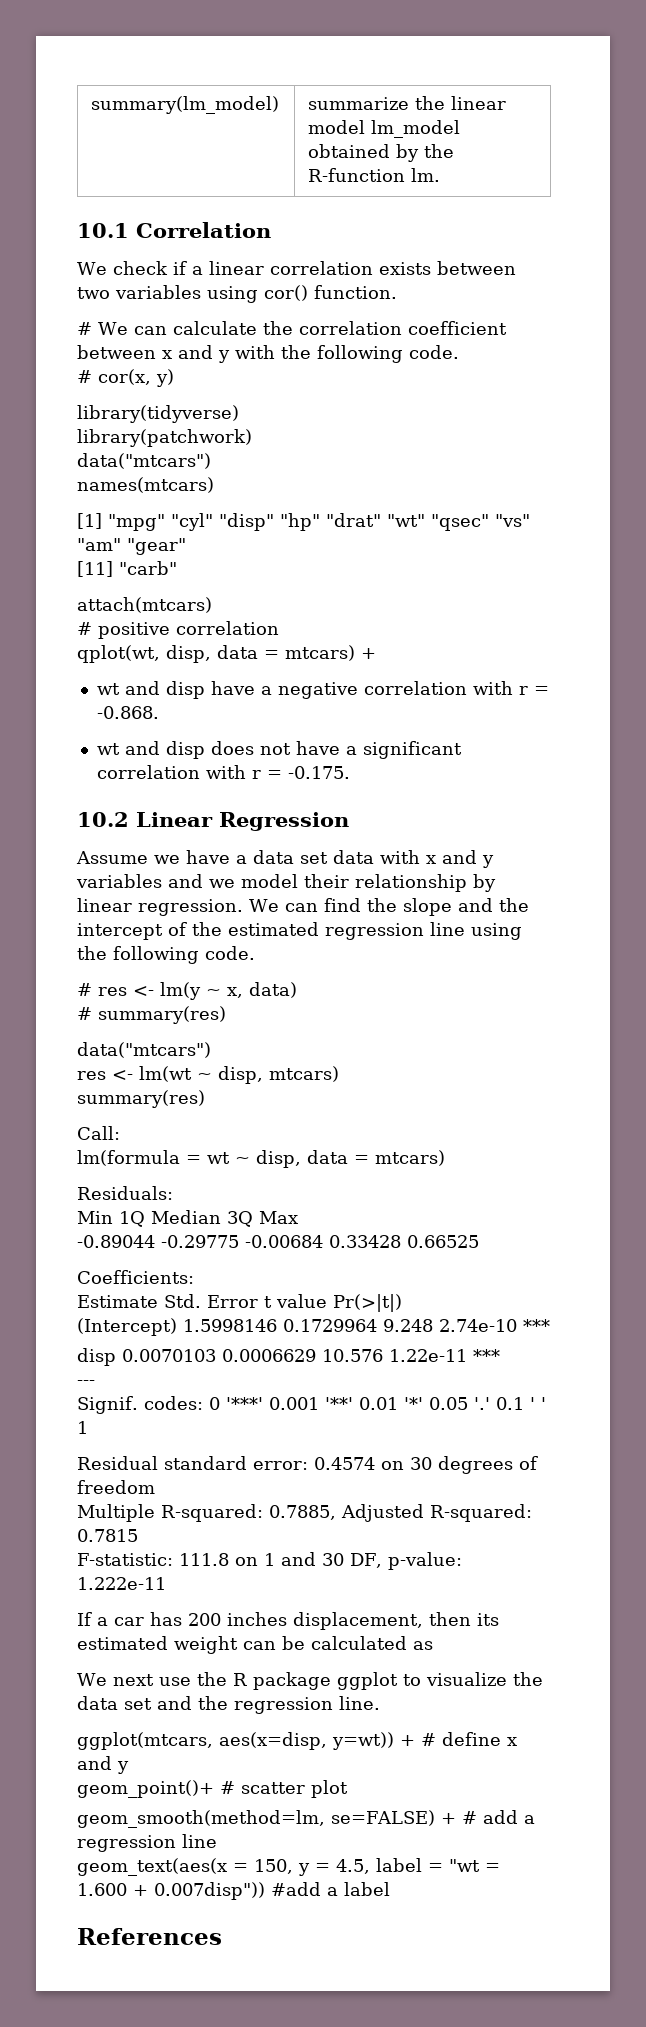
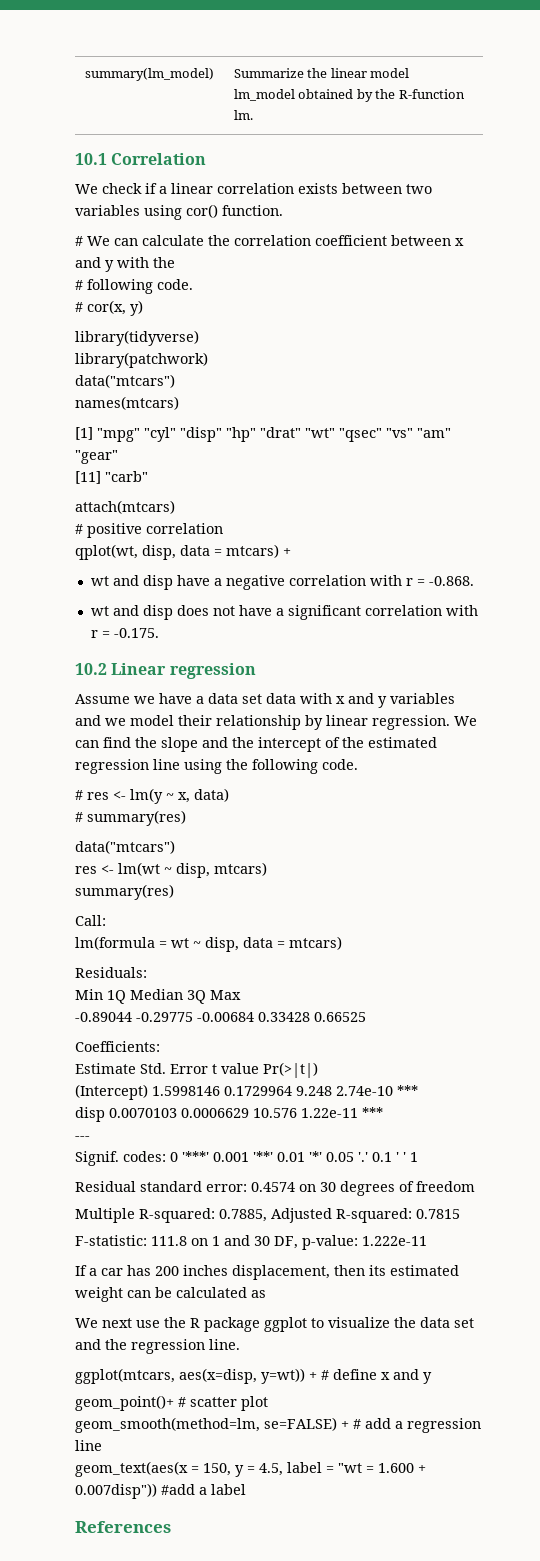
[308,97,410,110] summarize -> [233,68,304,78] Summarize
(311, 352) none -> [75,280,83,290] // #
[219,812,349,831] Regression -> [169,663,256,679] regression

